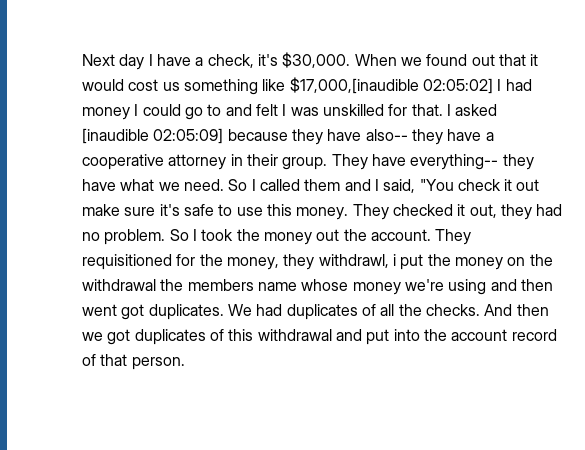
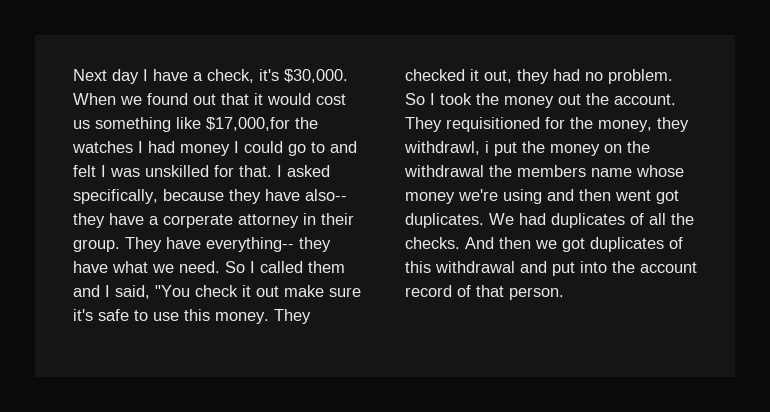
[289,77,493,94] $17,000,[inaudible 02:05:02] -> [206,117,318,131] [72,141,133,153] $17,000,for the watches
[82,128,224,144] [inaudible 02:05:09] -> [73,189,158,204] specifically,
[82,154,164,170] cooperative -> [163,214,233,228] corperate

